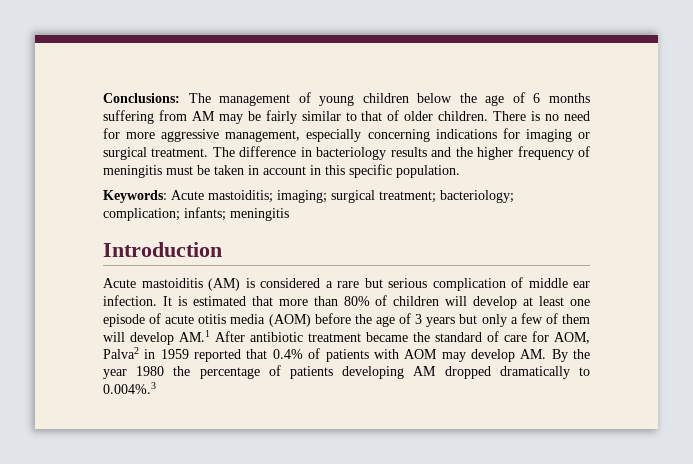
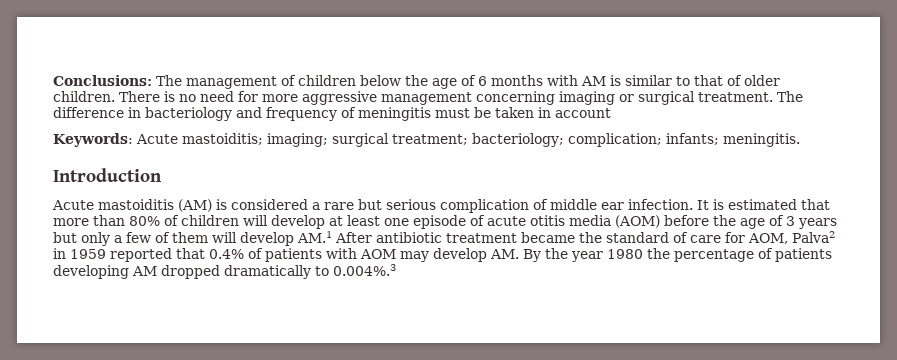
[319,95,355,106] young -> (296, 80) none
[103,110,297,124] suffering from AM may be fairly -> [547,75,621,86] with AM is
[225,128,520,142] management, especially concerning indications for -> [381,91,555,105] management concerning
[390,147,514,160] results and the higher -> [236,107,262,118] and
[310,164,460,178] in this specific population. -> (611, 113) none
[230,208,289,221] meningitis -> [723,133,800,147] meningitis.

